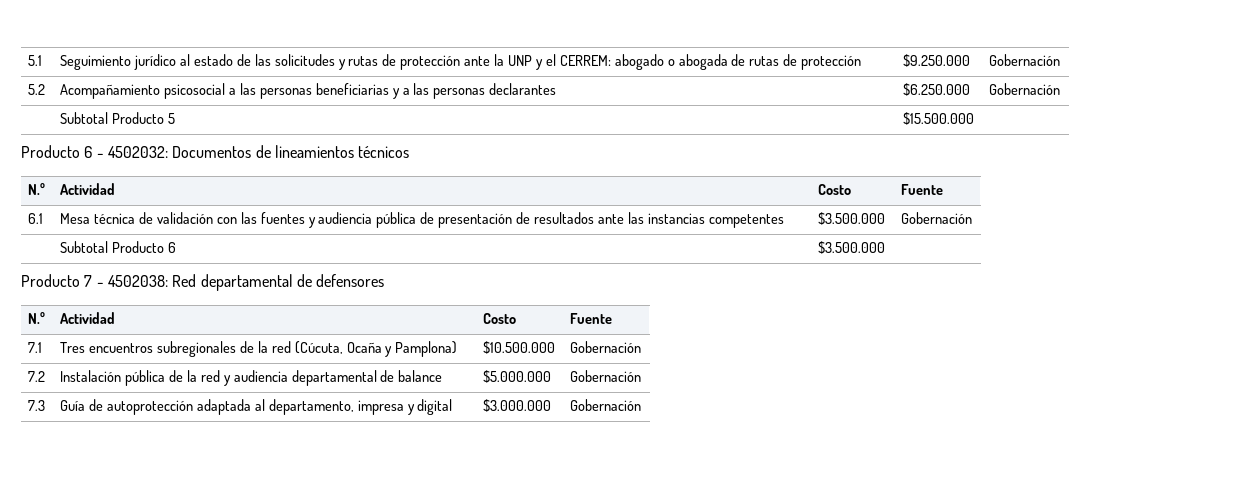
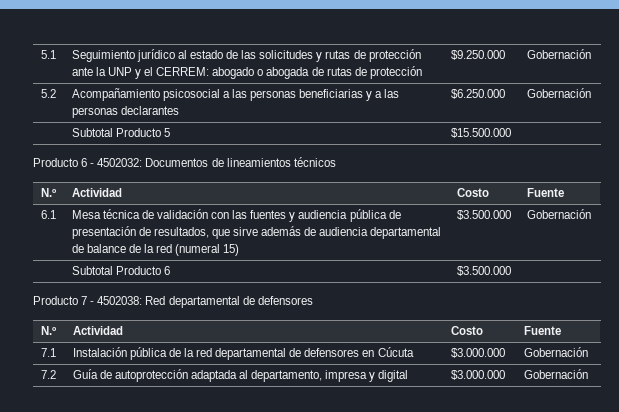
[534,212,784,228] resultados ante las instancias competentes -> [153,226,442,239] [71,244,240,256] resultados, que sirve además de audiencia departamental de balance de la red (numeral 15)
[60,341,458,357] [483,341,556,354] [570,341,642,353] [28,371,46,382] | Tres encuentros subregionales de la red (Cúcuta, Ocaña y Pamplona) | $10.500.000 | Gobernación // 7.2 -> (56, 352) none
[223,370,443,386] [483,370,552,383] [570,370,642,382] [28,400,46,411] y audiencia departamental de balance | $5.000.000 | Gobernación // 7.3 -> [215,347,414,360] [450,348,505,358] [523,347,588,357] [40,370,56,379] departamental de defensores en Cúcuta | $3.000.000 | Gobernación // 7.2

